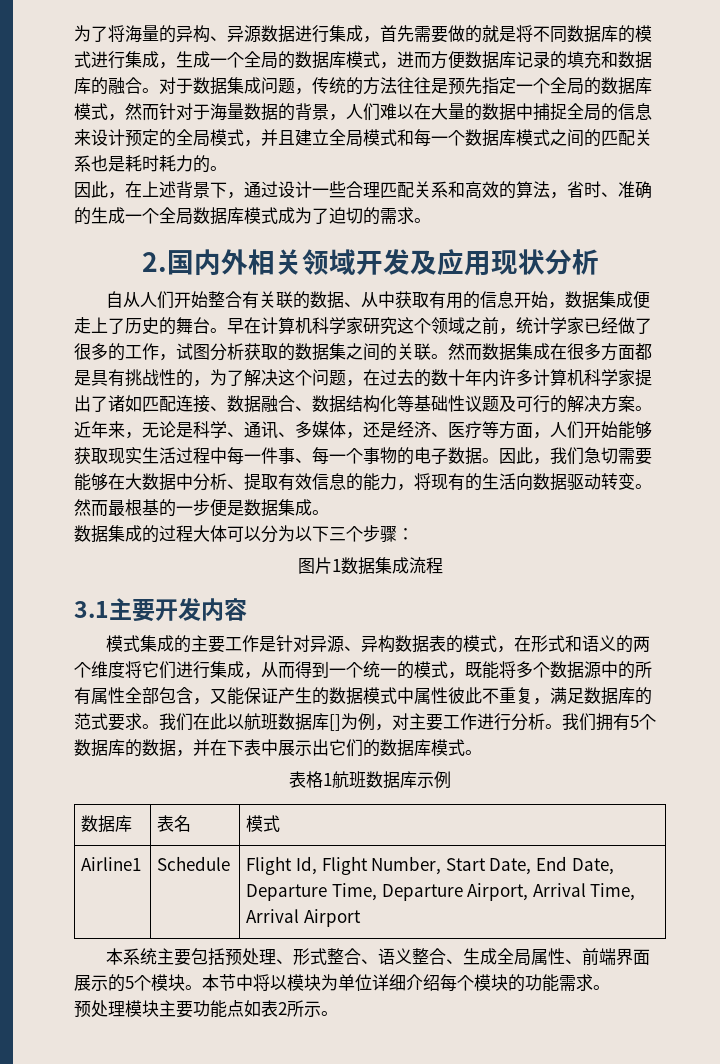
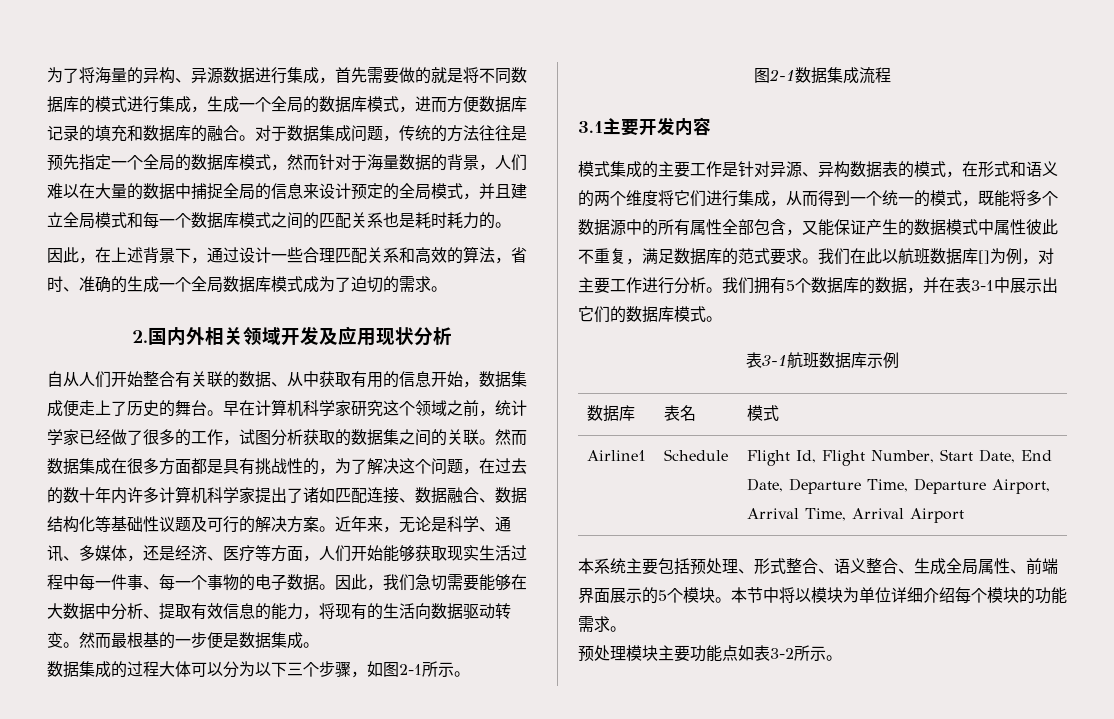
[397,528,414,540] [297,557,341,574] ： // 图片1 -> [351,661,470,678] [754,68,795,83] ，如图2-1所示。 // 图2-1
[227,739,261,756] 下表 -> [955,277,994,293] 表3-1
[306,771,332,788] 格1 -> [762,355,787,366] 3-1
[278,1002,287,1015] 2 -> [770,648,794,659] 3-2

